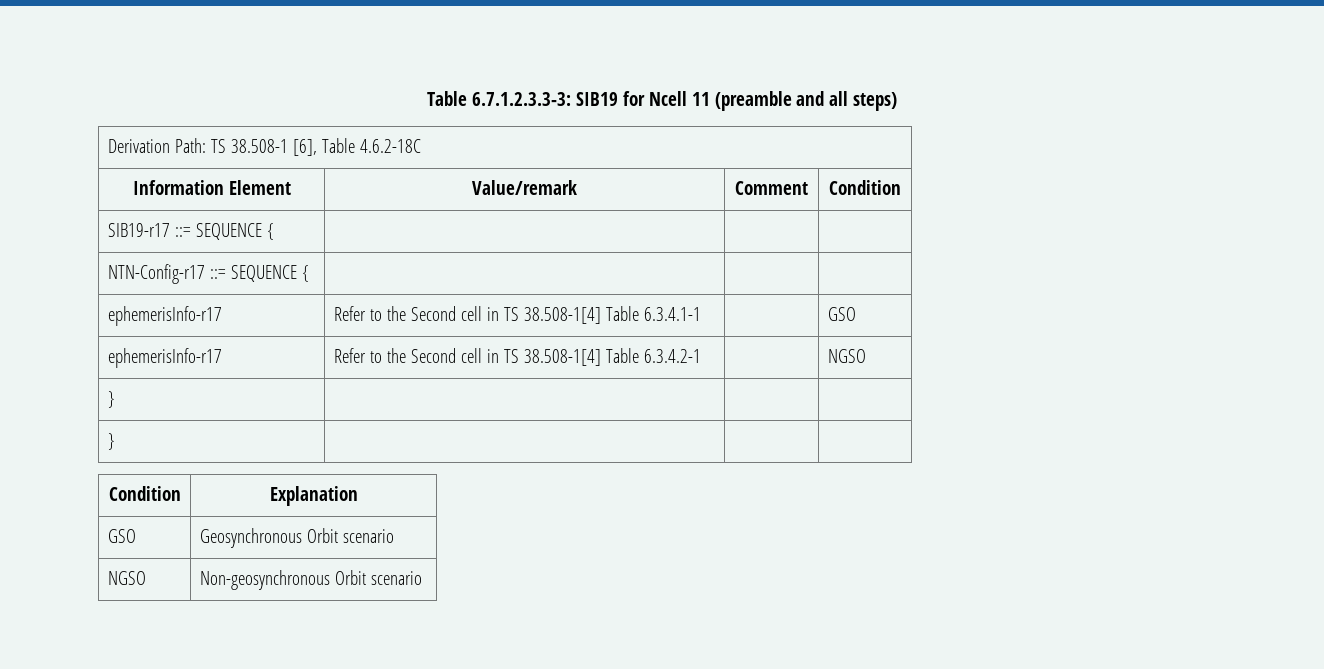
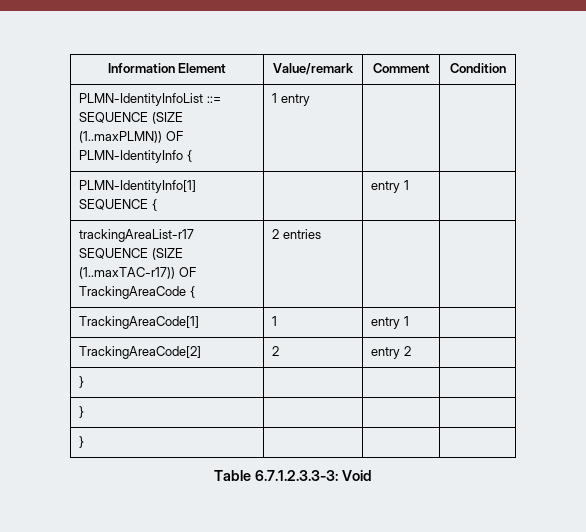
[426,91,898,111] [107,138,421,156] Table 6.7.1.2.3.3-3: SIB19 for Ncell 11 (preamble and all steps) // Derivation Path: TS 38.508-1 [6], Table 4.6.2-18C // -> (107, 68) none
[107,223,274,240] [107,264,309,284] [107,306,222,326] [333,306,701,324] [827,307,856,321] [107,348,222,368] [333,348,701,366] [827,349,866,363] [107,391,115,408] [107,433,115,450] [108,486,181,501] [269,486,358,506] [107,529,136,543] [199,528,394,548] [107,571,146,585] [199,570,422,590] SIB19-r17 ::= SEQUENCE { | | | // NTN-Config-r17 ::= SEQUENCE { | | | // ephemerisInfo-r17 | Refer to the Second cell in TS 38.508-1[4] Table 6.3.4.1-1 | | GSO // ephemerisInfo-r17 | Refer to the Second cell in TS 38.508-1[4] Table 6.3.4.2-1 | | NGSO // } | | | // } | | | // Condition | Explanation // GSO | Geosynchronous Orbit scenario // NGSO | Non-geosynchronous Orbit scenario -> [79,93,221,106] [79,112,183,124] [79,131,183,143] [79,150,192,163] [272,93,310,106] [79,180,197,193] [79,199,157,211] [371,180,409,193] [79,229,195,242] [79,248,183,260] [79,267,196,279] [79,286,195,299] [272,229,321,239] [79,316,200,329] [272,316,278,326] [371,316,409,329] [79,346,202,359] [272,346,280,356] [371,346,411,359] [79,376,85,388] [79,406,85,418] [79,436,85,448] [214,470,372,481] PLMN-IdentityInfoList ::= SEQUENCE (SIZE (1..maxPLMN)) OF PLMN-IdentityInfo { | 1 entry | | // PLMN-IdentityInfo[1] SEQUENCE { | | entry 1 | // trackingAreaList-r17 SEQUENCE (SIZE (1..maxTAC-r17)) OF TrackingAreaCode { | 2 entries | | // TrackingAreaCode[1] | 1 | entry 1 | // TrackingAreaCode[2] | 2 | entry 2 | // } | | | // } | | | // } | | | // Table 6.7.1.2.3.3-3: Void

